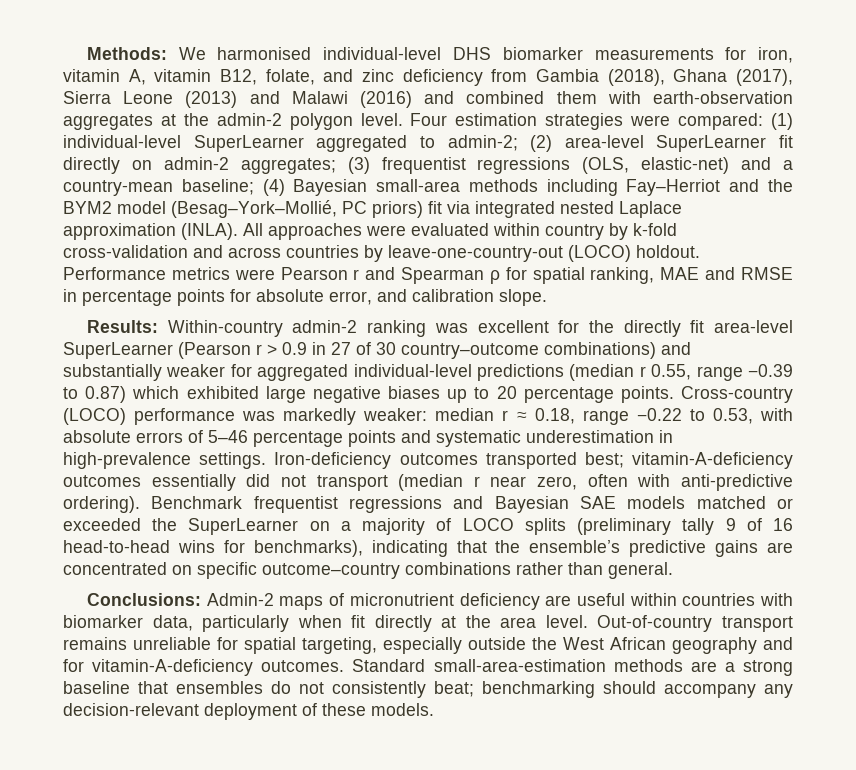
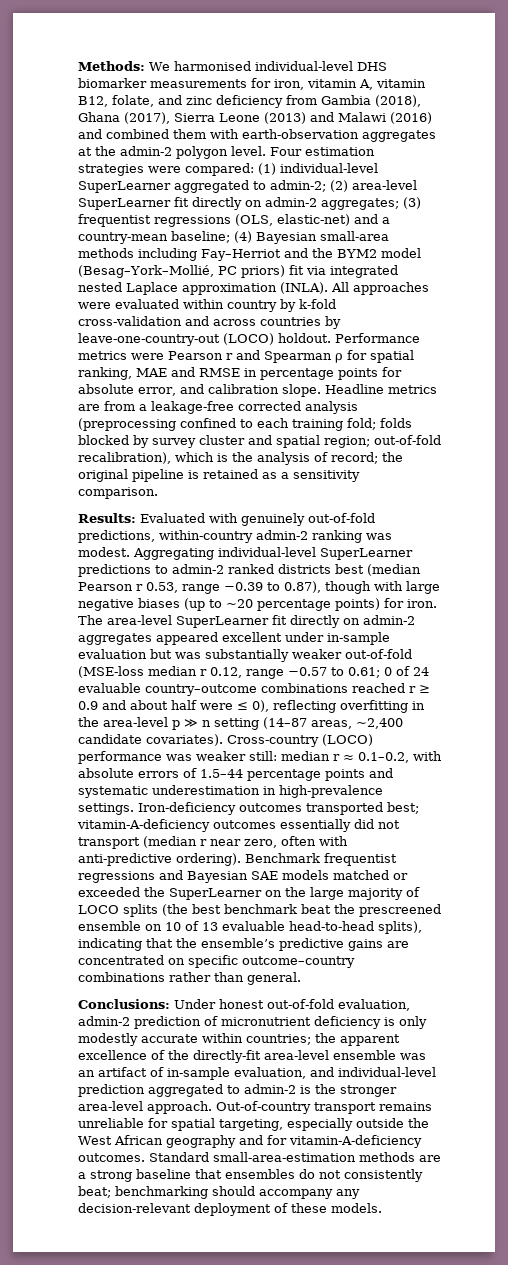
[86,320,793,337] [63,342,691,359] [63,364,793,381] [63,386,674,403] // Results: Within-country admin-2 ranking was excellent for the directly fit area-level SuperLearner (Pearson r > 0.9 in 27 of 30 country–outcome combinations) and substantially weaker for aggregated individual-level predictions (median r 0.55, range −0.39 to 0.87) which exhibited large negative biases up to 20 percentage points. -> [324,384,437,394] [78,401,358,414] [78,418,412,431] [78,435,441,448] [78,452,403,465] [78,469,360,482] [78,487,158,499] [78,513,375,526] [78,530,392,543] [78,547,413,560] [78,564,421,577] [78,581,440,594] [78,598,437,611] [78,615,415,628] [78,632,390,645] [78,649,412,662] [78,666,429,679] [78,683,430,696] [78,700,425,713] [78,717,403,730] [78,734,223,746] Headline metrics are from a leakage-free corrected analysis (preprocessing confined to each training fold; folds blocked by survey cluster and spatial region; out-of-fold recalibration), which is the analysis of record; the original pipeline is retained as a sensitivity comparison. // Results: Evaluated with genuinely out-of-fold predictions, within-country admin-2 ranking was modest. Aggregating individual-level SuperLearner predictions to admin-2 ranked districts best (median Pearson r 0.53, range −0.39 to 0.87), though with large negative biases (up to ~20 percentage points) for iron. The area-level SuperLearner fit directly on admin-2 aggregates appeared excellent under in-sample evaluation but was substantially weaker out-of-fold (MSE-loss median r 0.12, range −0.57 to 0.61; 0 of 24 evaluable country–outcome combinations reached r ≥ 0.9 and about half were ≤ 0), reflecting overfitting in the area-level p ≫ n setting (14–87 areas, ~2,400 candidate covariates).
[283,408,428,425] markedly weaker: -> [196,751,277,761] weaker still:
[534,408,753,425] 0.18, range −0.22 to 0.53, -> [358,752,409,763] 0.1–0.2,
[208,430,248,443] 5–46 -> [200,769,243,778] 1.5–44
[340,521,351,531] a -> [285,887,344,900] the large
[577,518,794,535] [63,540,363,557] (preliminary tally 9 of 16 head-to-head wins for benchmarks), -> [162,904,441,917] [78,921,422,934] (the best benchmark beat the prescreened ensemble on 10 of 13 evaluable head-to-head splits),
[206,593,793,610] [63,615,588,632] Admin-2 maps of micronutrient deficiency are useful within countries with biomarker data, particularly when fit directly at the area level. -> [174,999,410,1011] [78,1016,427,1029] [78,1033,400,1046] [78,1050,426,1063] [78,1067,436,1080] [78,1084,397,1097] [78,1101,212,1114] Under honest out-of-fold evaluation, admin-2 prediction of micronutrient deficiency is only modestly accurate within countries; the apparent excellence of the directly-fit area-level ensemble was an artifact of in-sample evaluation, and individual-level prediction aggregated to admin-2 is the stronger area-level approach.

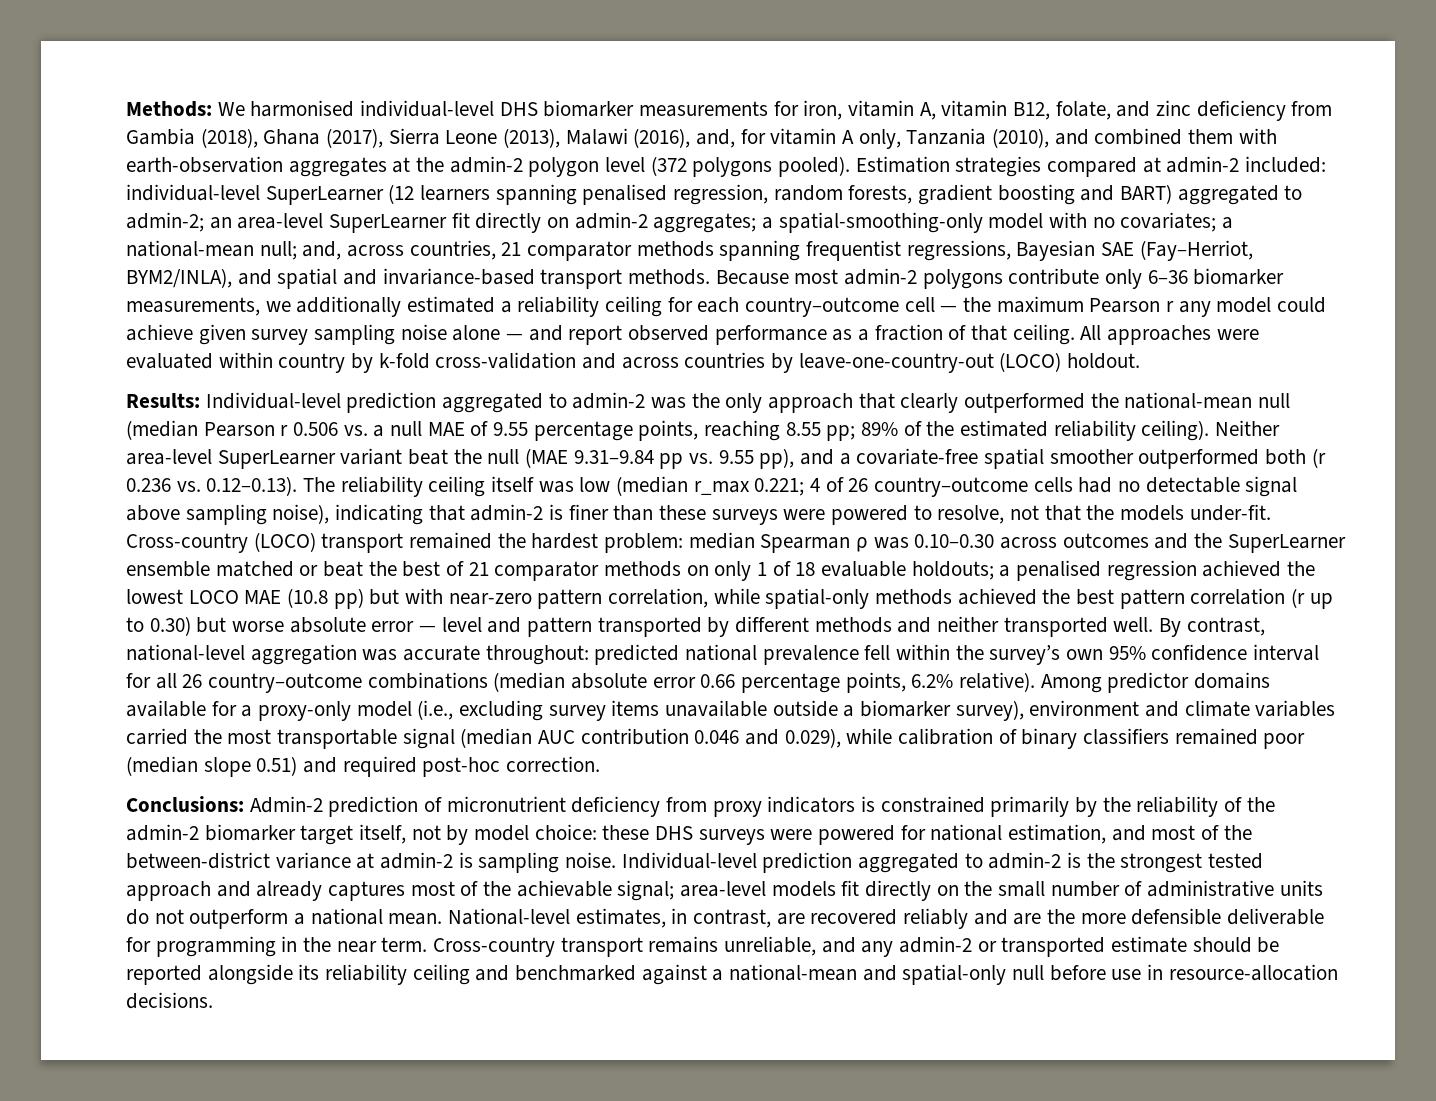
[264,112,432,124] (2013) and Malawi (2016) -> [503,128,1050,149] (2013), Malawi (2016), and, for vitamin A only, Tanzania (2010),
[231,146,375,156] [78,163,378,176] [78,181,171,193] level. Four estimation strategies were compared: (1) individual-level SuperLearner -> [605,156,1327,177] [126,184,1173,205] level (372 polygons pooled). Estimation strategies compared at admin-2 included: individual-level SuperLearner (12 learners spanning penalised regression, random forests, gradient boosting and BART)
[330,180,348,192] (2) -> [209,217,232,229] an
[403,197,421,209] [78,214,390,227] [78,231,389,244] [78,248,421,261] [78,265,398,278] [78,282,328,295] (3) frequentist regressions (OLS, elastic-net) and a country-mean baseline; (4) Bayesian small-area methods including Fay–Herriot and the BYM2 model (Besag–York–Mollié, PC priors) fit via integrated nested Laplace approximation (INLA). -> [762,212,1234,233] [126,240,1253,261] [126,268,1285,289] [126,296,1327,317] [126,324,1075,345] a spatial-smoothing-only model with no covariates; a national-mean null; and, across countries, 21 comparator methods spanning frequentist regressions, Bayesian SAE (Fay–Herriot, BYM2/INLA), and spatial and invariance-based transport methods. Because most admin-2 polygons contribute only 6–36 biomarker measurements, we additionally estimated a reliability ceiling for each country–outcome cell — the maximum Pearson r any model could achieve given survey sampling noise alone — and report observed performance as a fraction of that ceiling.
[335,333,420,343] [78,350,414,363] [78,367,402,380] [78,384,437,397] [78,401,358,414] [78,418,412,431] [78,435,441,448] [78,452,403,465] [78,469,360,482] [78,487,158,499] [78,513,375,526] [78,530,392,543] [78,547,413,560] [78,564,421,577] [78,581,440,594] [78,598,437,611] [78,615,415,628] [78,632,390,645] [78,649,412,662] [78,666,429,679] [78,683,430,696] [78,700,425,713] [78,717,403,730] [78,734,373,747] [78,751,442,764] [78,768,393,781] [78,785,383,798] [78,802,419,815] [77,819,400,832] [78,836,348,849] [78,853,397,866] [78,870,408,883] [78,887,420,900] [78,904,441,917] [78,921,422,934] [78,938,409,951] [78,955,355,968] [78,972,301,985] [78,999,410,1011] [78,1016,427,1029] [78,1033,400,1046] [78,1050,426,1063] [78,1067,436,1080] Performance metrics were Pearson r and Spearman ρ for spatial ranking, MAE and RMSE in percentage points for absolute error, and calibration slope. Headline metrics are from a leakage-free corrected analysis (preprocessing confined to each training fold; folds blocked by survey cluster and spatial region; out-of-fold recalibration), which is the analysis of record; the original pipeline is retained as a sensitivity comparison. // Results: Evaluated with genuinely out-of-fold predictions, within-country admin-2 ranking was modest. Aggregating individual-level SuperLearner predictions to admin-2 ranked districts best (median Pearson r 0.53, range −0.39 to 0.87), though with large negative biases (up to ~20 percentage points) for iron. The area-level SuperLearner fit directly on admin-2 aggregates appeared excellent under in-sample evaluation but was substantially weaker out-of-fold (MSE-loss median r 0.12, range −0.57 to 0.61; 0 of 24 evaluable country–outcome combinations reached r ≥ 0.9 and about half were ≤ 0), reflecting overfitting in the area-level p ≫ n setting (14–87 areas, ~2,400 candidate covariates). Cross-country (LOCO) performance was weaker still: median r ≈ 0.1–0.2, with absolute errors of 1.5–44 percentage points and systematic underestimation in high-prevalence settings. Iron-deficiency outcomes transported best; vitamin-A-deficiency outcomes essentially did not transport (median r near zero, often with anti-predictive ordering). Benchmark frequentist regressions and Bayesian SAE models matched or exceeded the SuperLearner on the large majority of LOCO splits (the best benchmark beat the prescreened ensemble on 10 of 13 evaluable head-to-head splits), indicating that the ensemble’s predictive gains are concentrated on specific outcome–country combinations rather than general. // Conclusions: Under honest out-of-fold evaluation, admin-2 prediction of micronutrient deficiency is only modestly accurate within countries; the apparent excellence of the directly-fit area-level ensemble was an artifact of in-sample evaluation, and individual-level -> [126,392,1291,413] [126,420,1281,441] [126,448,1326,469] [126,476,1298,497] [126,504,1271,525] [126,532,1346,553] [126,560,1316,581] [126,588,1333,609] [126,616,1265,637] [126,644,1320,665] [126,672,1271,693] [126,700,1336,721] [126,728,1306,749] [126,756,601,777] [126,796,1275,817] [126,824,1252,845] [126,852,757,873] // Results: Individual-level prediction aggregated to admin-2 was the only approach that clearly outperformed the national-mean null (median Pearson r 0.506 vs. a null MAE of 9.55 percentage points, reaching 8.55 pp; 89% of the estimated reliability ceiling). Neither area-level SuperLearner variant beat the null (MAE 9.31–9.84 pp vs. 9.55 pp), and a covariate-free spatial smoother outperformed both (r 0.236 vs. 0.12–0.13). The reliability ceiling itself was low (median r_max 0.221; 4 of 26 country–outcome cells had no detectable signal above sampling noise), indicating that admin-2 is finer than these surveys were powered to resolve, not that the models under-fit. Cross-country (LOCO) transport remained the hardest problem: median Spearman ρ was 0.10–0.30 across outcomes and the SuperLearner ensemble matched or beat the best of 21 comparator methods on only 1 of 18 evaluable holdouts; a penalised regression achieved the lowest LOCO MAE (10.8 pp) but with near-zero pattern correlation, while spatial-only methods achieved the best pattern correlation (r up to 0.30) but worse absolute error — level and pattern transported by different methods and neither transported well. By contrast, national-level aggregation was accurate throughout: predicted national prevalence fell within the survey’s own 95% confidence interval for all 26 country–outcome combinations (median absolute error 0.66 percentage points, 6.2% relative). Among predictor domains available for a proxy-only model (i.e., excluding survey items unavailable outside a biomarker survey), environment and climate variables carried the most transportable signal (median AUC contribution 0.046 and 0.029), while calibration of binary classifiers remained poor (median slope 0.51) and required post-hoc correction. // Conclusions: Admin-2 prediction of micronutrient deficiency from proxy indicators is constrained primarily by the reliability of the admin-2 biomarker target itself, not by model choice: these DHS surveys were powered for national estimation, and most of the between-district variance at admin-2 is sampling noise. Individual-level
[340,1085,397,1097] [78,1101,432,1114] [78,1118,429,1131] [78,1135,422,1148] [78,1152,441,1162] [78,1169,423,1182] [78,1186,360,1199] [78,1203,382,1216] stronger area-level approach. Out-of-country transport remains unreliable for spatial targeting, especially outside the West African geography and for vitamin-A-deficiency outcomes. Standard small-area-estimation methods are a strong baseline that ensembles do not consistently beat; benchmarking should accompany any decision-relevant deployment of these models. -> [1120,853,1264,873] [126,880,1323,901] [126,908,1325,929] [126,936,1280,957] [126,964,1338,985] [126,992,213,1009] strongest tested approach and already captures most of the achievable signal; area-level models fit directly on the small number of administrative units do not outperform a national mean. National-level estimates, in contrast, are recovered reliably and are the more defensible deliverable for programming in the near term. Cross-country transport remains unreliable, and any admin-2 or transported estimate should be reported alongside its reliability ceiling and benchmarked against a national-mean and spatial-only null before use in resource-allocation decisions.

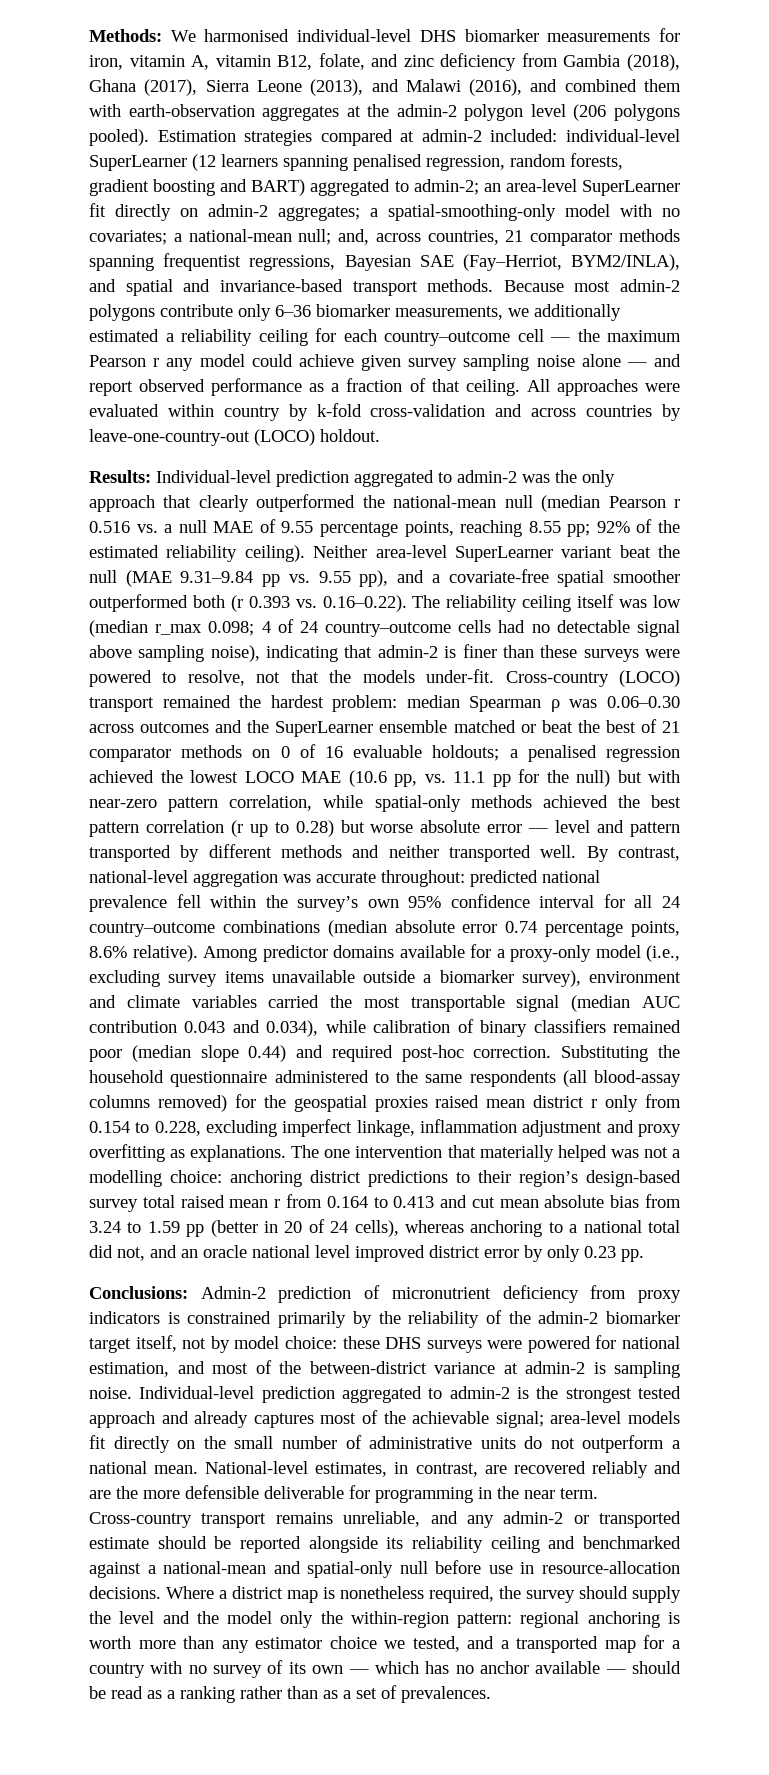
(561, 138) none -> [371,79,399,92] and
[696,128,1050,149] and, for vitamin A only, Tanzania (2010), -> (523, 87) none
[650,156,687,176] (372 -> [573,104,607,121] (206
[293,422,339,436] 0.506 -> [89,521,130,533] 0.516
[861,422,899,436] 89% -> [596,521,630,533] 92%
[126,476,298,496] 0.236 vs. 0.12–0.13). -> [248,595,407,612] 0.393 vs. 0.16–0.22).
[754,478,805,496] 0.221; -> [208,621,255,636] 0.098;
[848,478,869,492] 26 -> [299,621,318,633] 24
[914,534,995,548] 0.10–0.30 -> [606,696,680,708] 0.06–0.30
[714,561,816,581] only 1 of 18 -> [280,744,343,758] 0 of 16
[287,588,364,609] (10.8 pp) -> [348,769,610,787] (10.6 pp, vs. 11.1 pp for the null)
[149,616,191,636] 0.30) -> [295,820,334,837] 0.28)
[182,674,203,688] 26 -> [662,896,680,908] 24
[700,672,954,693] 0.66 percentage points, 6.2% -> [505,921,680,937] [89,946,127,958] 0.74 percentage points, 8.6%
[694,728,841,748] 0.046 and 0.029), -> [184,1020,319,1037] 0.043 and 0.034),
[256,756,298,776] 0.51) -> [248,1045,287,1062] 0.44)
(601, 764) none -> [561,1045,680,1062] [89,1070,681,1087] [89,1094,682,1112] [89,1119,681,1137] [89,1144,680,1162] [89,1170,681,1187] [89,1194,681,1212] [89,1219,680,1237] [89,1245,644,1262] Substituting the household questionnaire administered to the same respondents (all blood-assay columns removed) for the geospatial proxies raised mean district r only from 0.154 to 0.228, excluding imperfect linkage, inflammation adjustment and proxy overfitting as explanations. The one intervention that materially helped was not a modelling choice: anchoring district predictions to their region’s design-based survey total raised mean r from 0.164 to 0.413 and cut mean absolute bias from 3.24 to 1.59 pp (better in 20 of 24 cells), whereas anchoring to a national total did not, and an oracle national level improved district error by only 0.23 pp.
(213, 1000) none -> [166,1586,681,1603] [89,1611,680,1628] [89,1635,681,1653] [89,1660,681,1678] [89,1685,491,1703] Where a district map is nonetheless required, the survey should supply the level and the model only the within-region pattern: regional anchoring is worth more than any estimator choice we tested, and a transported map for a country with no survey of its own — which has no anchor available — should be read as a ranking rather than as a set of prevalences.

